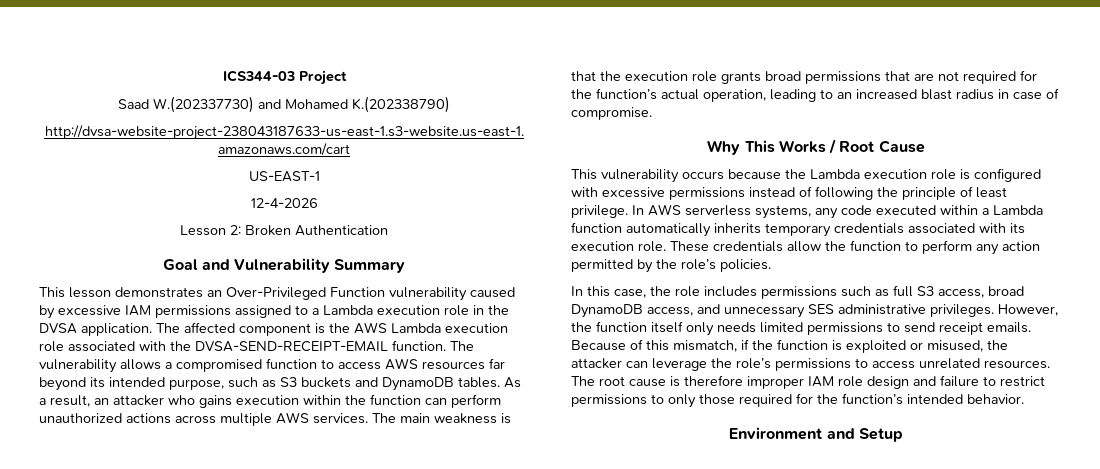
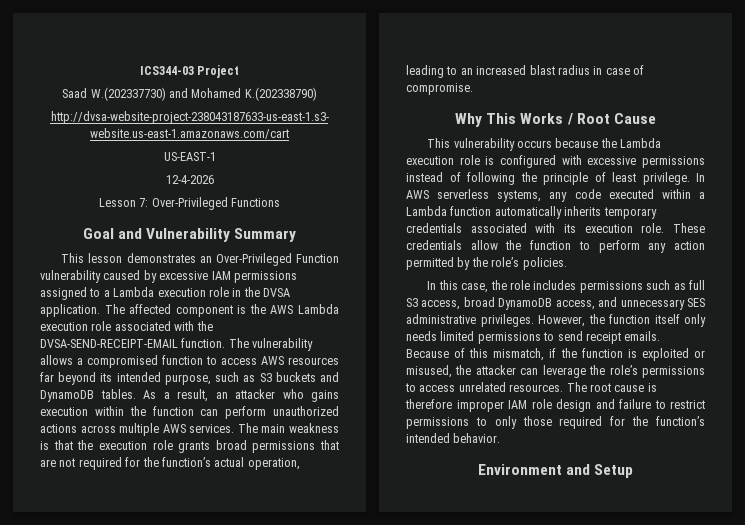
[230,225,388,236] 2: Broken Authentication -> [139,197,281,210] 7: Over-Privileged Functions

